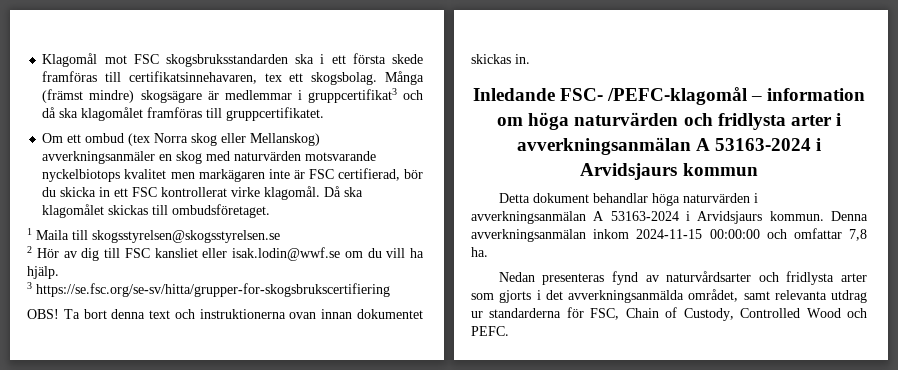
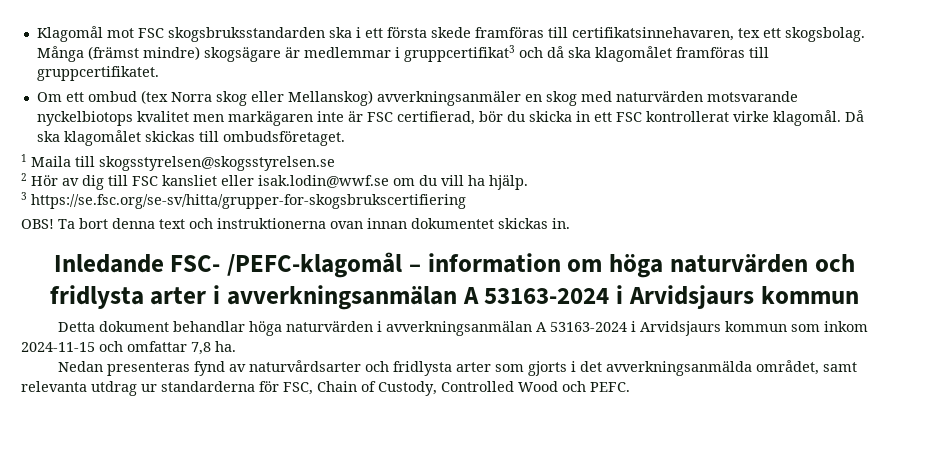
[769,211,868,221] [471,229,586,242] kommun. Denna avverkningsanmälan -> [724,321,820,332] kommun som
[709,229,760,239] 00:00:00 -> (95, 347) none

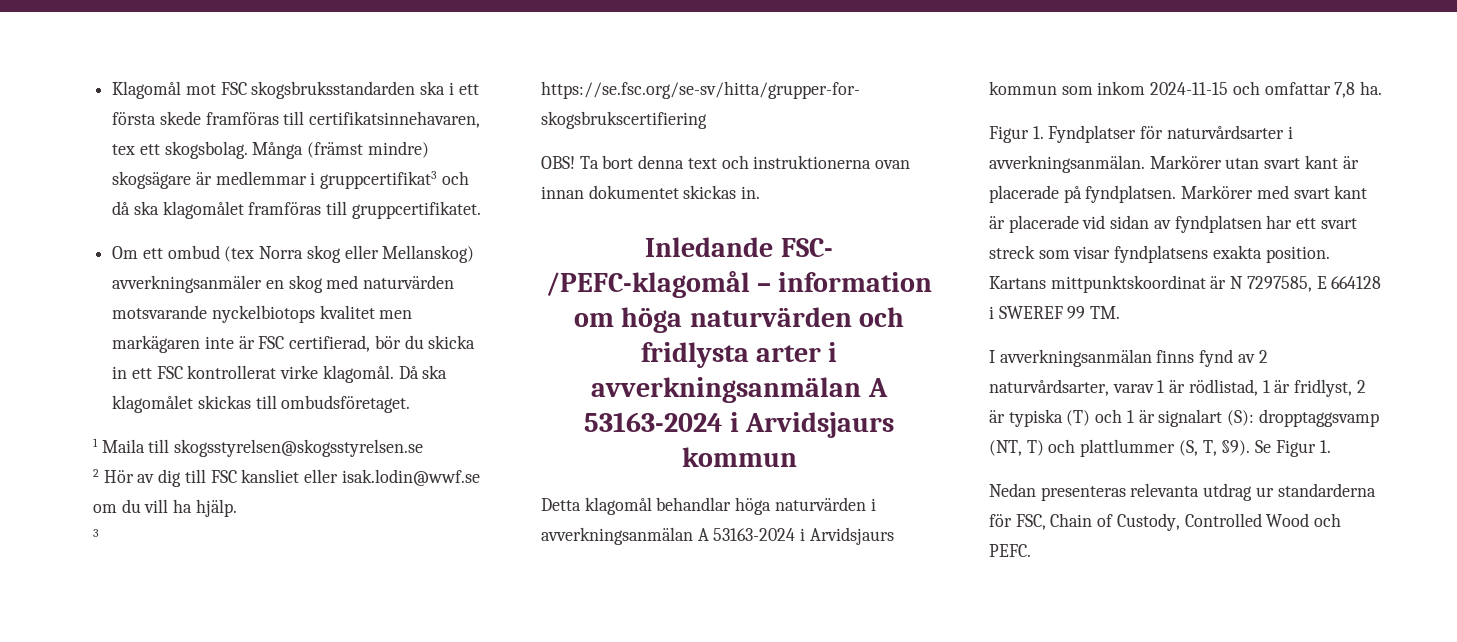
[98,321,169,332] dokument -> [584,497,652,515] klagomål
[57,360,857,376] Nedan presenteras fynd av naturvårdsarter och fridlysta arter som gjorts i det avverkningsanmälda området, samt -> [989,125,1293,143] [989,155,1359,173] [989,185,1368,203] [989,215,1357,233] [989,245,1330,263] [989,275,1382,293] [989,306,1121,319] [989,349,1268,367] [989,379,1366,397] [989,409,1379,427] [989,439,1331,457] [989,483,1126,501] Figur 1. Fyndplatser för naturvårdsarter i avverkningsanmälan. Markörer utan svart kant är placerade på fyndplatsen. Markörer med svart kant är placerade vid sidan av fyndplatsen har ett svart streck som visar fyndplatsens exakta position. Kartans mittpunktskoordinat är N 7297585, E 664128 i SWEREF 99 TM. // I avverkningsanmälan finns fynd av 2 naturvårdsarter, varav 1 är rödlistad, 1 är fridlyst, 2 är typiska (T) och 1 är signalart (S): dropptaggsvamp (NT, T) och plattlummer (S, T, §9). Se Figur 1. // Nedan presenteras

